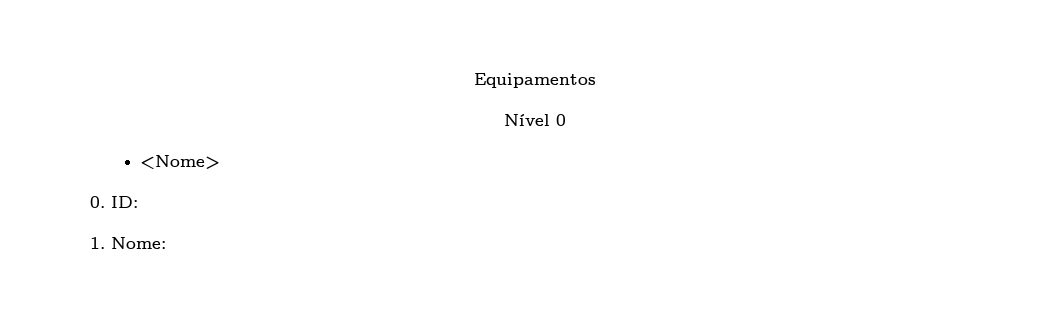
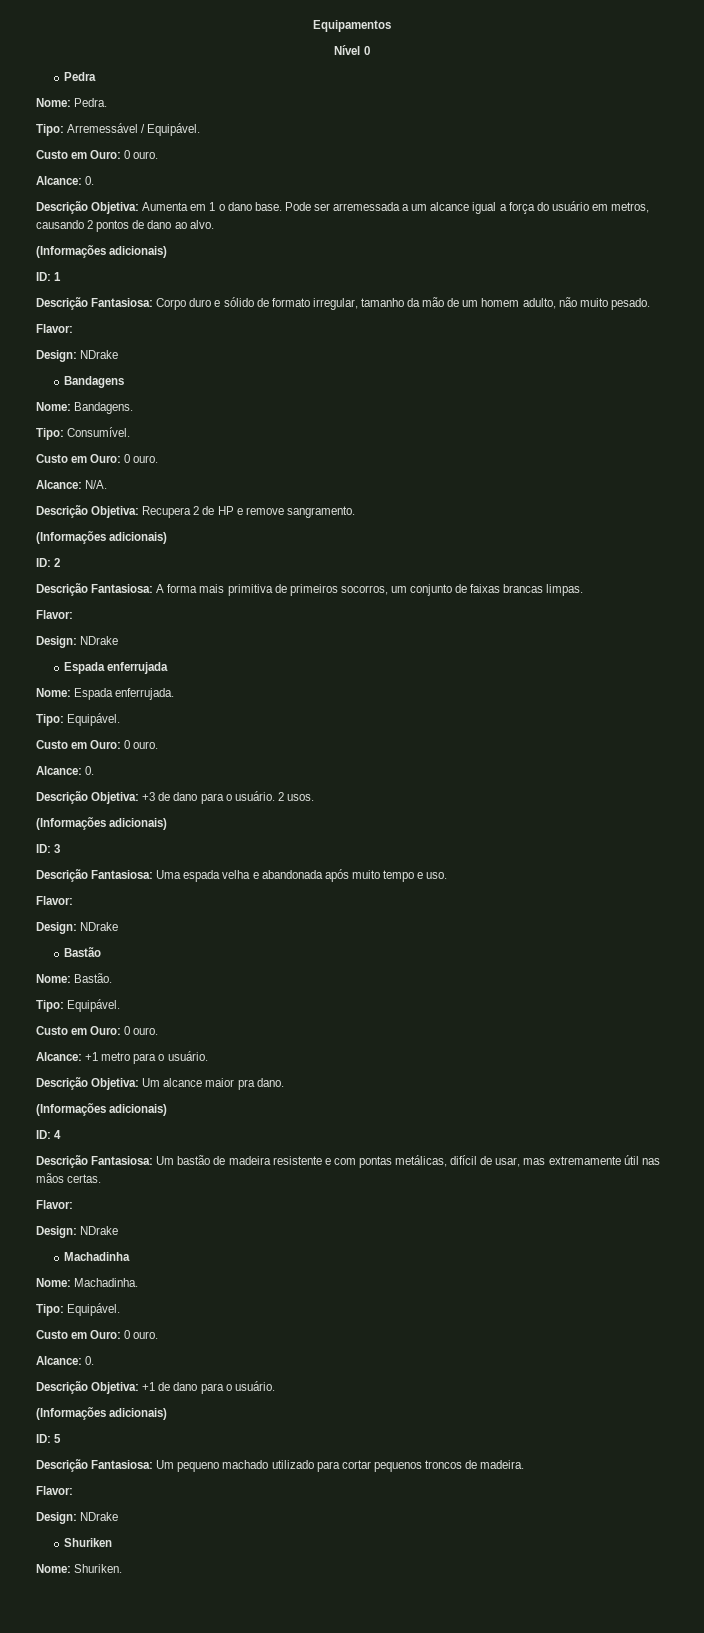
[140,155,221,169] [90,196,138,208] [90,237,166,249] <Nome> // 0. ID: // 1. Nome: -> [63,72,96,81] [36,98,108,107] [36,123,201,136] [36,150,159,159] [36,176,95,185] [36,201,650,214] [36,220,214,232] [36,245,168,258] [36,272,62,281] [36,297,650,310] [36,324,73,333] [36,350,119,362] [63,376,124,388] [36,402,134,414] [36,427,131,440] [36,454,159,463] [36,480,108,489] [36,505,355,518] [36,531,168,544] [36,558,61,567] [36,583,584,596] [36,610,73,619] [36,636,119,648] [63,662,169,674] [36,688,175,700] [36,713,121,726] [36,740,159,749] [36,766,95,775] [36,791,314,804] [36,817,168,830] [36,844,61,853] [36,869,448,882] [36,896,73,905] [36,922,119,934] [63,947,101,957] [36,973,113,983] [36,999,121,1012] [36,1026,159,1035] [36,1051,208,1064] [36,1077,284,1090] [36,1103,168,1116] [36,1130,62,1139] [36,1155,660,1168] [36,1173,102,1183] [36,1200,73,1209] [36,1226,119,1238] [63,1252,130,1261] [36,1278,139,1287] [36,1303,121,1316] [36,1330,159,1339] [36,1356,95,1365] [36,1381,275,1394] [36,1407,168,1420] [36,1434,62,1443] [36,1459,525,1472] [36,1486,73,1495] [36,1512,119,1524] [63,1538,112,1547] [36,1564,123,1573] Pedra // Nome: Pedra. // Tipo: Arremessável / Equipável. // Custo em Ouro: 0 ouro. // Alcance: 0. // Descrição Objetiva: Aumenta em 1 o dano base. Pode ser arremessada a um alcance igual a força do usuário em metros, causando 2 pontos de dano ao alvo. // (Informações adicionais) // ID: 1 // Descrição Fantasiosa: Corpo duro e sólido de formato irregular, tamanho da mão de um homem adulto, não muito pesado. // Flavor: // Design: NDrake // Bandagens // Nome: Bandagens. // Tipo: Consumível. // Custo em Ouro: 0 ouro. // Alcance: N/A. // Descrição Objetiva: Recupera 2 de HP e remove sangramento. // (Informações adicionais) // ID: 2 // Descrição Fantasiosa: A forma mais primitiva de primeiros socorros, um conjunto de faixas brancas limpas. // Flavor: // Design: NDrake // Espada enferrujada // Nome: Espada enferrujada. // Tipo: Equipável. // Custo em Ouro: 0 ouro. // Alcance: 0. // Descrição Objetiva: +3 de dano para o usuário. 2 usos. // (Informações adicionais) // ID: 3 // Descrição Fantasiosa: Uma espada velha e abandonada após muito tempo e uso. // Flavor: // Design: NDrake // Bastão // Nome: Bastão. // Tipo: Equipável. // Custo em Ouro: 0 ouro. // Alcance: +1 metro para o usuário. // Descrição Objetiva: Um alcance maior pra dano. // (Informações adicionais) // ID: 4 // Descrição Fantasiosa: Um bastão de madeira resistente e com pontas metálicas, difícil de usar, mas extremamente útil nas mãos certas. // Flavor: // Design: NDrake // Machadinha // Nome: Machadinha. // Tipo: Equipável. // Custo em Ouro: 0 ouro. // Alcance: 0. // Descrição Objetiva: +1 de dano para o usuário. // (Informações adicionais) // ID: 5 // Descrição Fantasiosa: Um pequeno machado utilizado para cortar pequenos troncos de madeira. // Flavor: // Design: NDrake // Shuriken // Nome: Shuriken.

